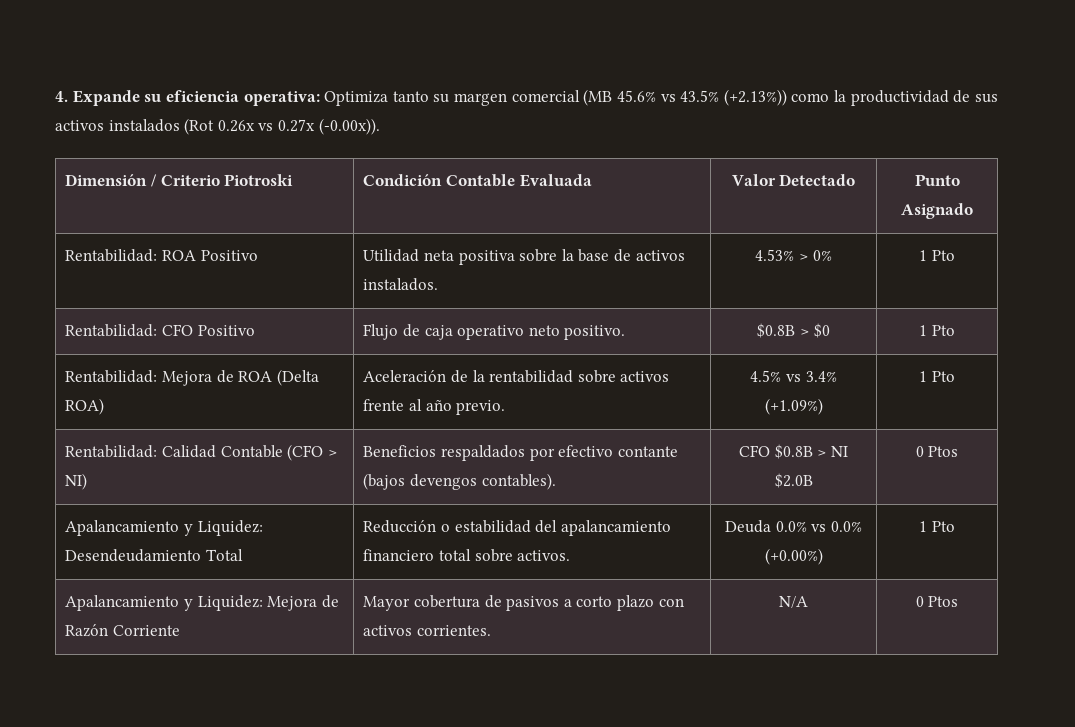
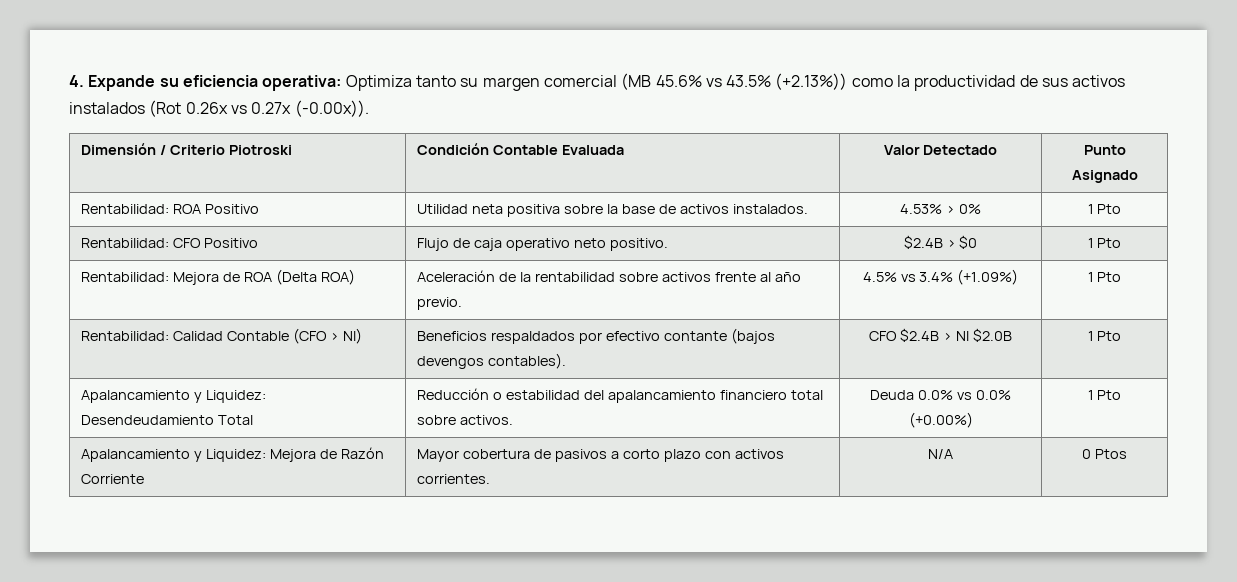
[757,323,796,338] $0.8B -> [903,235,943,249] $2.4B
[774,444,813,459] $0.8B -> [900,328,940,342] $2.4B
[915,446,959,457] 0 Ptos -> [1087,331,1122,341] 1 Pto

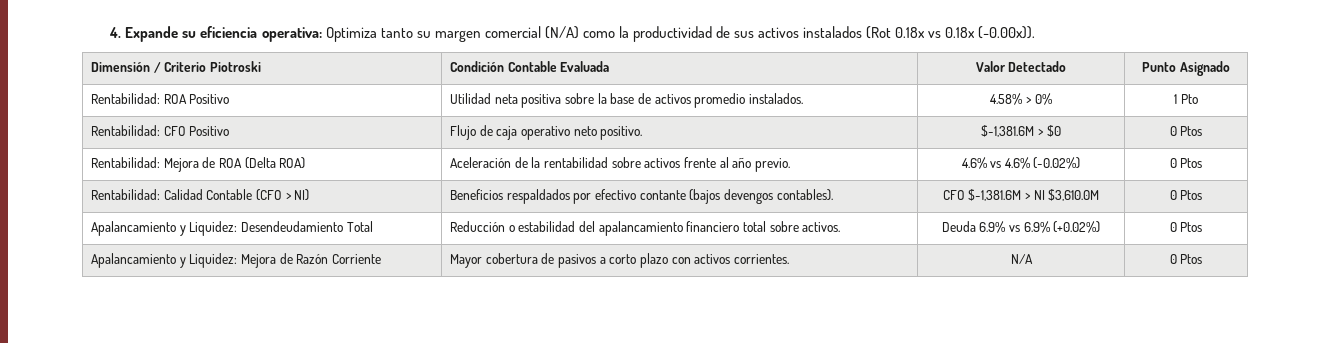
[621,73,848,90] (MB 45.6% vs 43.5% (+2.13%)) -> [544,26,579,39] (N/A)
[185,102,292,114] 0.26x vs 0.27x -> [895,27,976,38] 0.18x vs 0.18x
(729, 209) none -> [694,93,746,108] promedio
[900,204,943,214] 4.53% -> [990,93,1023,105] 4.58%
[903,235,943,249] $2.4B -> [981,125,1035,137] $-1,381.6M
[1087,238,1122,248] 1 Pto -> [1169,126,1203,136] 0 Ptos
[862,269,1019,285] [1087,272,1122,282] 4.5% vs 3.4% (+1.09%) | 1 Pto -> [961,157,1081,169] [1169,158,1203,168] 4.6% vs 4.6% (-0.02%) | 0 Ptos
[900,328,940,342] $2.4B -> [968,189,1022,201] $-1,381.6M
[972,328,1012,342] [1087,331,1122,341] $2.0B | 1 Pto -> [1048,189,1100,201] [1169,190,1203,200] $3,610.0M | 0 Ptos
[918,390,1011,400] [908,412,973,428] [1087,390,1122,400] 0.0% vs 0.0% (+0.00%) | 1 Pto -> [979,221,1101,233] [1169,222,1203,232] 6.9% vs 6.9% (+0.02%) | 0 Ptos

